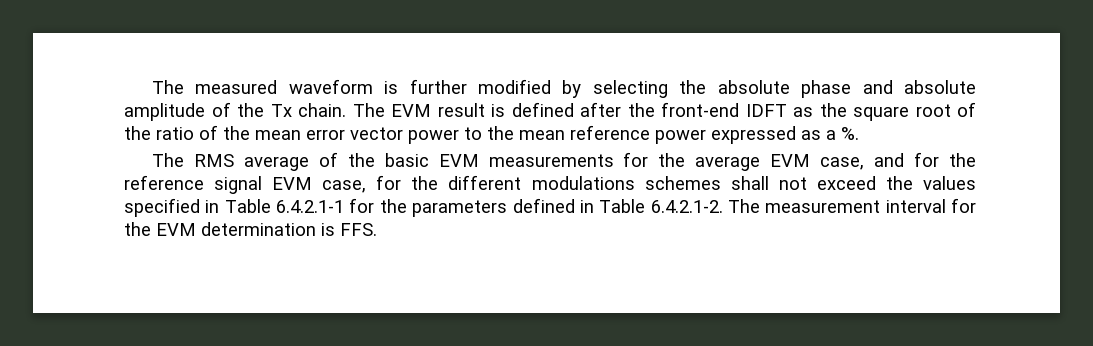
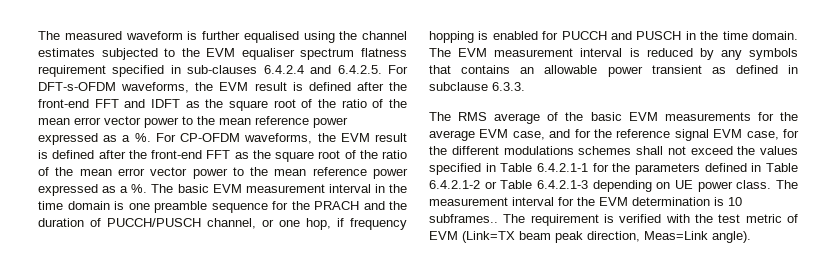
[478,79,977,98] [124,102,739,121] modified by selecting the absolute phase and absolute amplitude of the Tx chain. The EVM result is defined after the front-end -> [243,31,407,43] [38,48,407,60] [38,65,408,77] [38,82,407,93] [38,99,146,108] equalised using the channel estimates subjected to the EVM equaliser spectrum flatness requirement specified in sub-clauses 6.4.2.4 and 6.4.2.5. For DFT-s-OFDM waveforms, the EVM result is defined after the front-end FFT and
(859, 133) none -> [155,133,408,144] [38,150,407,162] [38,167,409,179] [38,184,407,196] [38,201,407,213] [38,218,407,230] [429,31,798,43] [429,48,798,60] [429,65,798,77] [429,82,525,91] For CP-OFDM waveforms, the EVM result is defined after the front-end FFT as the square root of the ratio of the mean error vector power to the mean reference power expressed as a %. The basic EVM measurement interval in the time domain is one preamble sequence for the PRACH and the duration of PUCCH/PUSCH channel, or one hop, if frequency hopping is enabled for PUCCH and PUSCH in the time domain. The EVM measurement interval is reduced by any symbols that contains an allowable power transient as defined in subclause 6.3.3.
[650,200,723,213] 6.4.2.1-2. -> [429,180,772,192] 6.4.2.1-2 or Table 6.4.2.1-3 depending on UE power class.
[340,223,377,236] FFS. -> [728,197,742,206] [429,214,798,226] [429,231,751,243] 10 subframes.. The requirement is verified with the test metric of EVM (Link=TX beam peak direction, Meas=Link angle).

